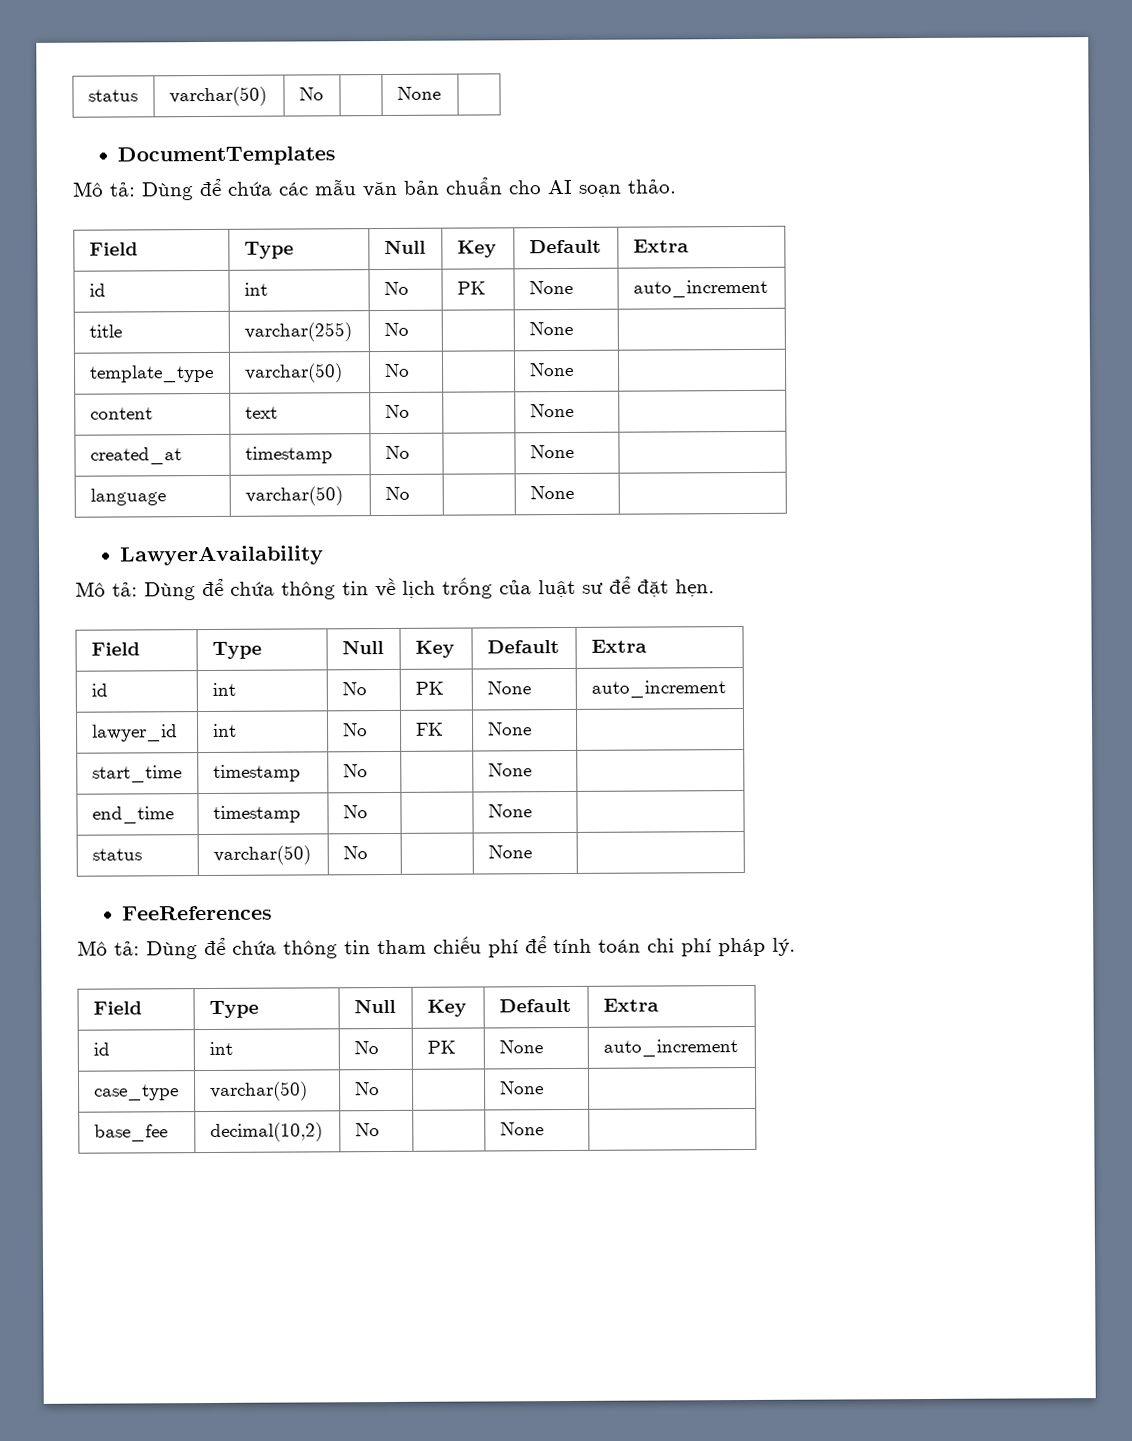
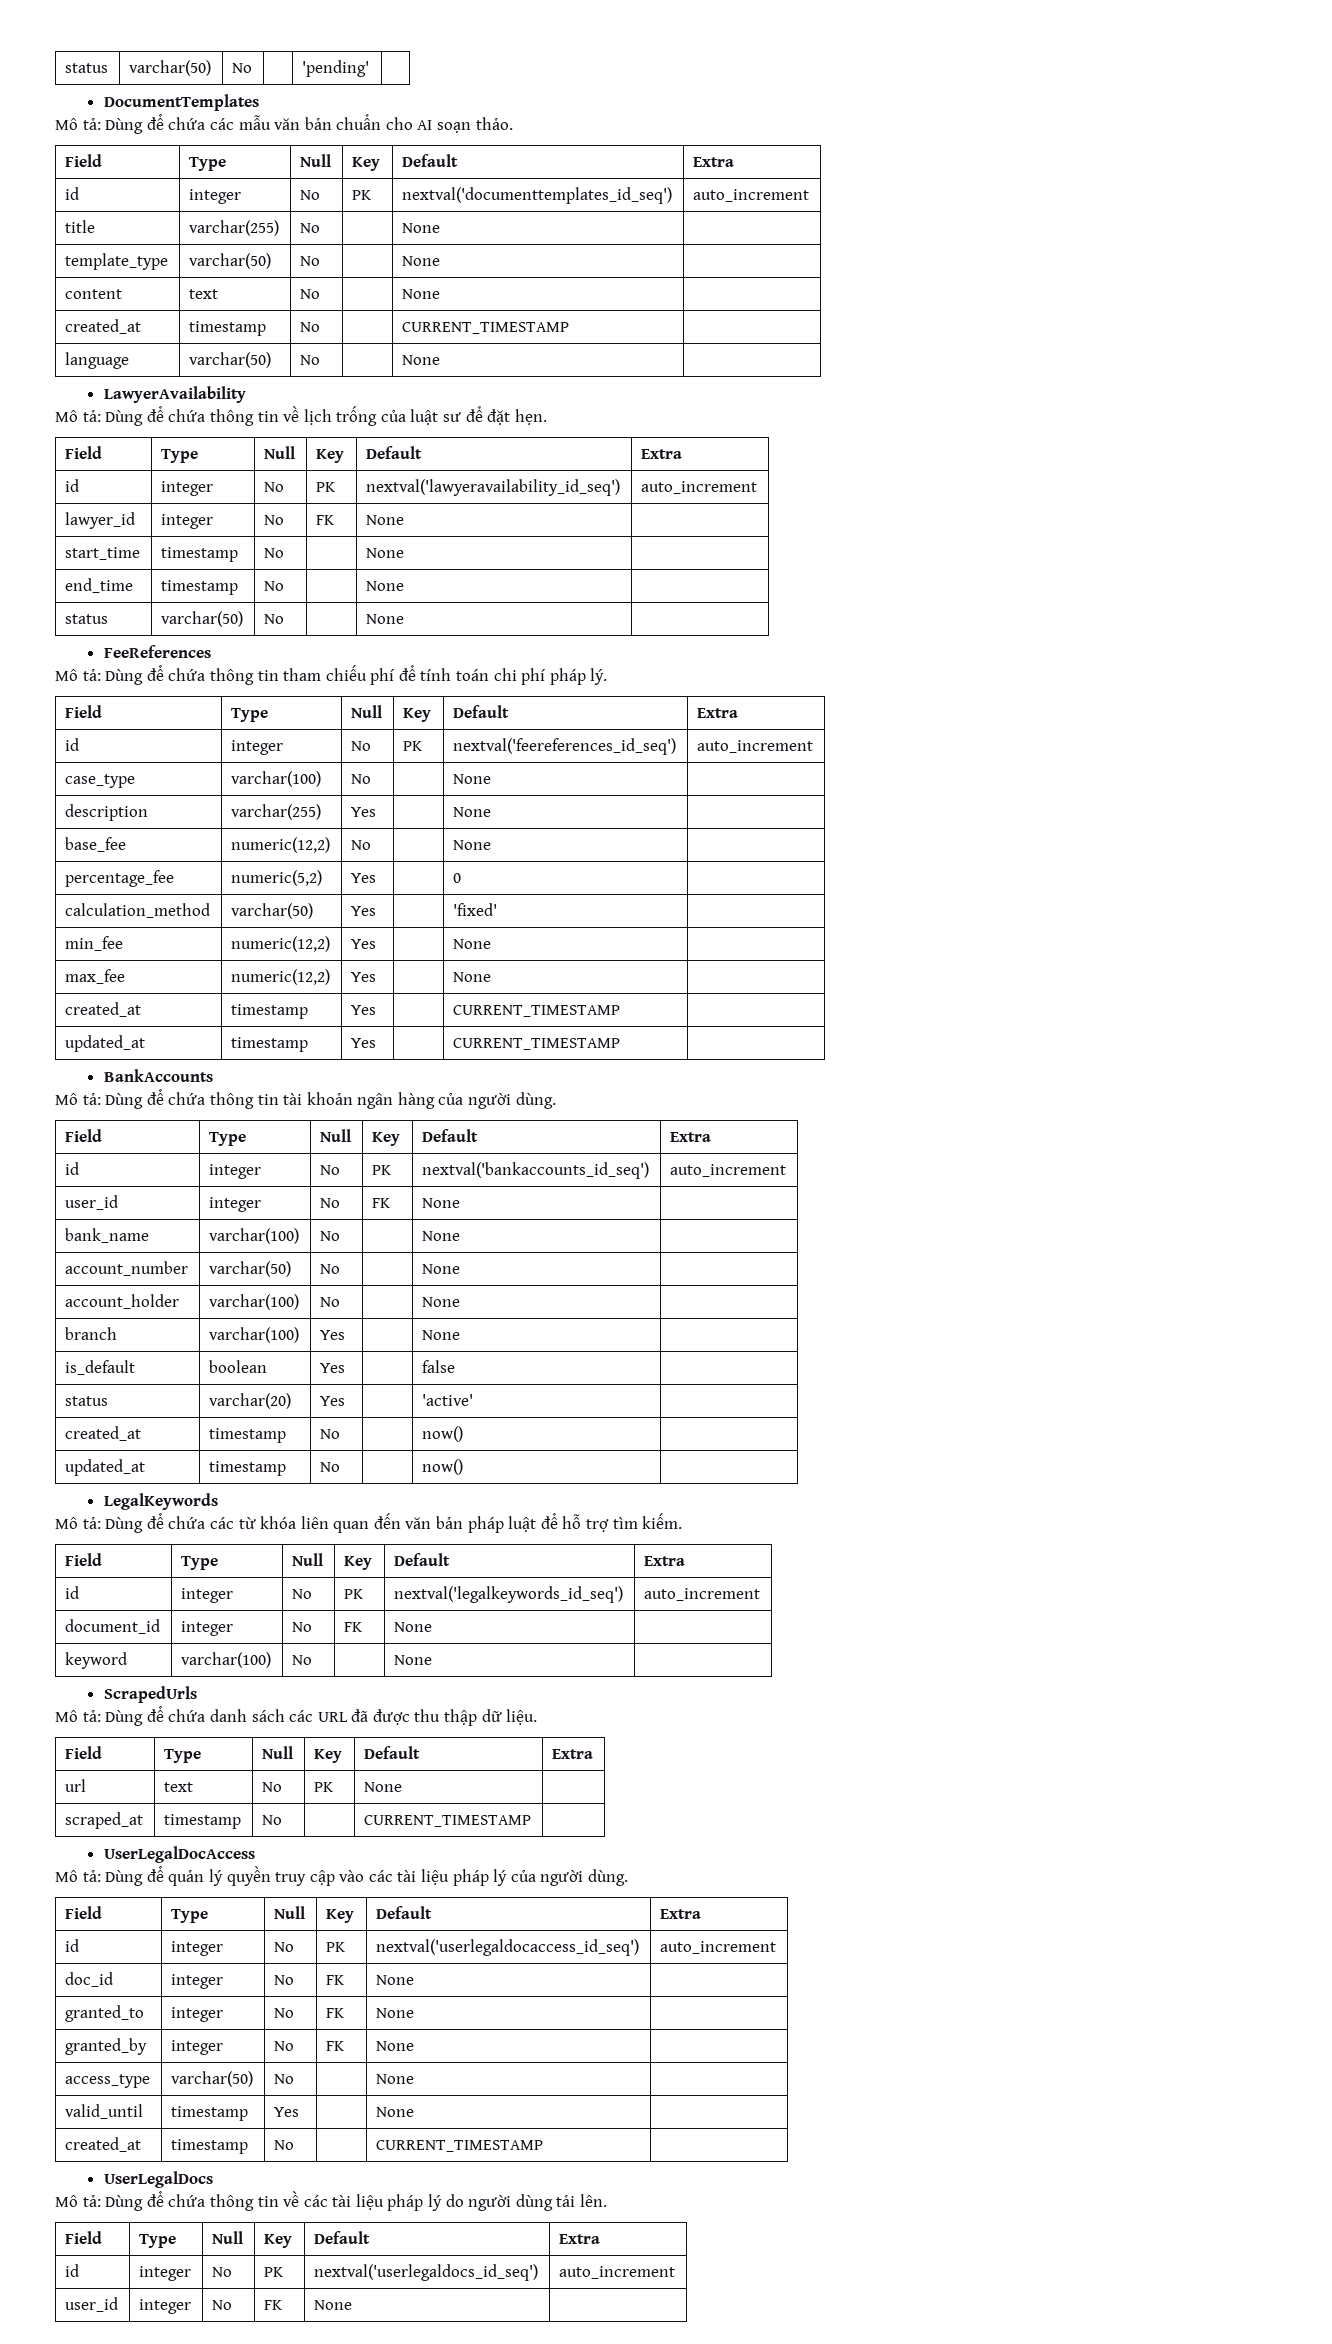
[87,89,138,102] [168,86,267,107] [298,87,324,101] [396,86,441,100] status | varchar(50) | No | | None -> [65,63,109,73] [129,60,212,76] [232,63,253,73] [302,60,370,77] status | varchar(50) | No | | 'pending'
[243,282,268,296] [383,281,409,296] [456,281,486,295] [528,280,573,295] int | No | PK | None -> [189,189,242,204] [300,190,321,200] [352,190,372,200] [402,187,673,204] integer | No | PK | nextval('documenttemplates_id_seq')
[529,444,574,459] | None -> [402,322,570,334] | CURRENT_TIMESTAMP
[211,682,236,696] [341,682,367,696] [414,681,444,695] [486,681,531,695] int | No | PK | None -> [161,481,214,496] [264,482,285,492] [316,482,336,492] [366,479,621,496] integer | No | PK | nextval('lawyeravailability_id_seq')
[212,723,237,737] int -> [161,514,214,529] integer
[208,1041,233,1055] [353,1041,379,1055] [426,1040,456,1054] [498,1040,543,1054] int | No | PK | None -> [231,740,284,755] [351,741,372,751] [403,741,423,751] [453,738,677,755] integer | No | PK | nextval('feereferences_id_seq')
[209,1081,308,1101] [354,1082,380,1096] [499,1081,544,1095] [93,1124,168,1142] [209,1122,323,1142] [354,1123,380,1137] [499,1122,544,1136] | varchar(50) | No | | None | // base_fee | decimal(10,2) | No | | None | -> [231,771,322,787] [351,774,372,784] [453,774,492,784] [65,804,149,821] [231,804,322,820] [351,807,377,817] [453,807,492,817] [65,837,127,852] [231,837,331,853] [351,840,372,850] [453,840,492,850] [65,870,175,887] [231,870,323,886] [351,873,377,883] [453,873,462,883] [65,903,211,918] [231,903,314,919] [351,906,377,916] [453,903,498,916] [65,936,124,951] [231,936,331,952] [351,939,377,949] [453,939,492,949] [65,969,126,984] [231,969,331,985] [351,972,377,982] [453,972,492,982] [65,1002,142,1017] [231,1004,309,1019] [351,1005,377,1015] [453,1005,621,1017] [65,1035,146,1052] [231,1037,309,1052] [351,1038,377,1048] [453,1038,621,1050] [103,1069,213,1082] [55,1089,556,1109] [65,1129,103,1142] [209,1132,247,1146] [320,1129,352,1142] [372,1132,401,1146] [422,1129,479,1142] [670,1132,712,1142] [65,1162,80,1175] [209,1164,262,1179] [320,1165,341,1175] [372,1165,392,1175] [422,1162,650,1179] [670,1164,787,1177] [65,1195,119,1210] [209,1197,262,1212] [320,1198,341,1208] [372,1198,391,1208] [422,1198,461,1208] [65,1228,150,1243] [209,1228,300,1244] [320,1231,341,1241] [422,1231,461,1241] [65,1261,189,1276] [209,1261,292,1277] [320,1264,341,1274] [422,1264,461,1274] [65,1294,180,1309] [209,1294,300,1310] [320,1297,341,1307] [422,1297,461,1307] [65,1327,118,1340] [209,1327,300,1343] [320,1330,346,1340] [422,1330,461,1340] [65,1360,136,1375] [209,1360,268,1373] [320,1363,346,1373] [422,1360,456,1373] [65,1396,109,1406] [209,1393,292,1409] [320,1396,346,1406] [422,1394,474,1406] [65,1426,142,1441] [209,1428,287,1443] [320,1429,341,1439] [422,1426,464,1442] [65,1459,146,1476] [209,1461,287,1476] [320,1462,341,1472] [422,1459,464,1475] [103,1493,218,1510] [55,1513,683,1533] [65,1553,103,1566] [181,1556,219,1570] [292,1553,324,1566] [344,1556,373,1570] [394,1553,451,1566] [644,1556,686,1566] [65,1586,80,1599] [181,1588,234,1603] [292,1589,313,1599] [344,1589,364,1599] [394,1586,624,1603] [644,1588,761,1601] [65,1619,161,1634] [181,1621,234,1636] [292,1622,313,1632] [344,1622,363,1632] [394,1622,433,1632] [65,1652,128,1669] [181,1652,272,1668] [292,1655,313,1665] [394,1655,433,1665] [103,1686,197,1703] [55,1706,538,1726] [65,1746,103,1759] [164,1749,202,1763] [262,1746,294,1759] [314,1749,343,1763] [364,1746,421,1759] [552,1749,594,1759] [65,1779,87,1792] [164,1782,194,1792] [262,1782,283,1792] [314,1782,334,1792] [364,1782,403,1792] [65,1812,144,1829] [164,1814,242,1829] [262,1815,283,1825] [364,1815,532,1827] [103,1846,255,1863] [55,1866,629,1886] [65,1906,103,1919] [171,1909,209,1923] [274,1906,306,1919] [326,1909,355,1923] [376,1906,433,1919] [660,1909,702,1919] [65,1939,80,1952] [171,1941,224,1956] [274,1942,295,1952] [326,1942,346,1952] [376,1939,640,1956] [660,1941,777,1954] [65,1972,114,1987] [171,1974,224,1989] [274,1975,295,1985] [326,1975,345,1985] [376,1975,415,1985] [65,2005,145,2022] [171,2007,224,2022] [274,2008,295,2018] [326,2008,345,2018] [376,2008,415,2018] [65,2038,148,2055] [171,2040,224,2055] [274,2041,295,2051] [326,2041,345,2051] [376,2041,415,2051] [65,2074,151,2088] [171,2071,254,2087] [274,2074,295,2084] [376,2074,415,2084] [65,2104,144,2119] [171,2106,249,2121] [274,2107,300,2117] [376,2107,415,2117] [65,2137,142,2152] [171,2139,249,2154] [274,2140,295,2150] [376,2140,544,2152] [103,2171,213,2188] [55,2191,608,2211] [65,2231,103,2244] [139,2234,177,2248] [212,2231,244,2244] [264,2234,293,2248] [314,2231,371,2244] [559,2234,601,2244] [65,2264,80,2277] [139,2266,192,2281] [212,2267,233,2277] [264,2267,284,2277] [314,2264,539,2281] [559,2266,676,2279] [65,2297,119,2312] [139,2299,192,2314] [212,2300,233,2310] [264,2300,283,2310] [314,2300,353,2310] | varchar(100) | No | | None | // description | varchar(255) | Yes | | None | // base_fee | numeric(12,2) | No | | None | // percentage_fee | numeric(5,2) | Yes | | 0 | // calculation_method | varchar(50) | Yes | | 'fixed' | // min_fee | numeric(12,2) | Yes | | None | // max_fee | numeric(12,2) | Yes | | None | // created_at | timestamp | Yes | | CURRENT_TIMESTAMP | // updated_at | timestamp | Yes | | CURRENT_TIMESTAMP | // BankAccounts // Mô tả: Dùng để chứa thông tin tài khoản ngân hàng của người dùng. // Field | Type | Null | Key | Default | Extra // id | integer | No | PK | nextval('bankaccounts_id_seq') | auto_increment // user_id | integer | No | FK | None | // bank_name | varchar(100) | No | | None | // account_number | varchar(50) | No | | None | // account_holder | varchar(100) | No | | None | // branch | varchar(100) | Yes | | None | // is_default | boolean | Yes | | false | // status | varchar(20) | Yes | | 'active' | // created_at | timestamp | No | | now() | // updated_at | timestamp | No | | now() | // LegalKeywords // Mô tả: Dùng để chứa các từ khóa liên quan đến văn bản pháp luật để hỗ trợ tìm kiếm. // Field | Type | Null | Key | Default | Extra // id | integer | No | PK | nextval('legalkeywords_id_seq') | auto_increment // document_id | integer | No | FK | None | // keyword | varchar(100) | No | | None | // ScrapedUrls // Mô tả: Dùng để chứa danh sách các URL đã được thu thập dữ liệu. // Field | Type | Null | Key | Default | Extra // url | text | No | PK | None | // scraped_at | timestamp | No | | CURRENT_TIMESTAMP | // UserLegalDocAccess // Mô tả: Dùng để quản lý quyền truy cập vào các tài liệu pháp lý của người dùng. // Field | Type | Null | Key | Default | Extra // id | integer | No | PK | nextval('userlegaldocaccess_id_seq') | auto_increment // doc_id | integer | No | FK | None | // granted_to | integer | No | FK | None | // granted_by | integer | No | FK | None | // access_type | varchar(50) | No | | None | // valid_until | timestamp | Yes | | None | // created_at | timestamp | No | | CURRENT_TIMESTAMP | // UserLegalDocs // Mô tả: Dùng để chứa thông tin về các tài liệu pháp lý do người dùng tải lên. // Field | Type | Null | Key | Default | Extra // id | integer | No | PK | nextval('userlegaldocs_id_seq') | auto_increment // user_id | integer | No | FK | None |

